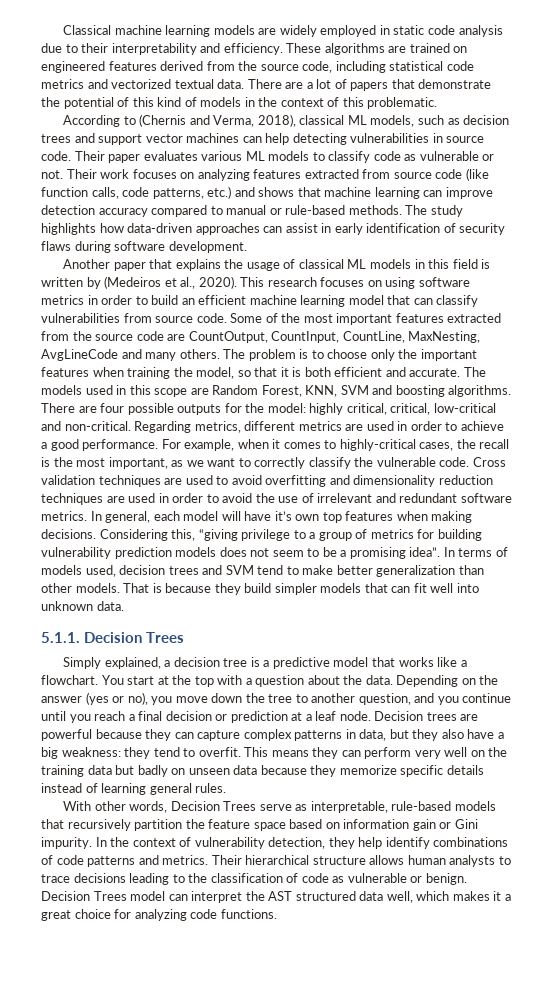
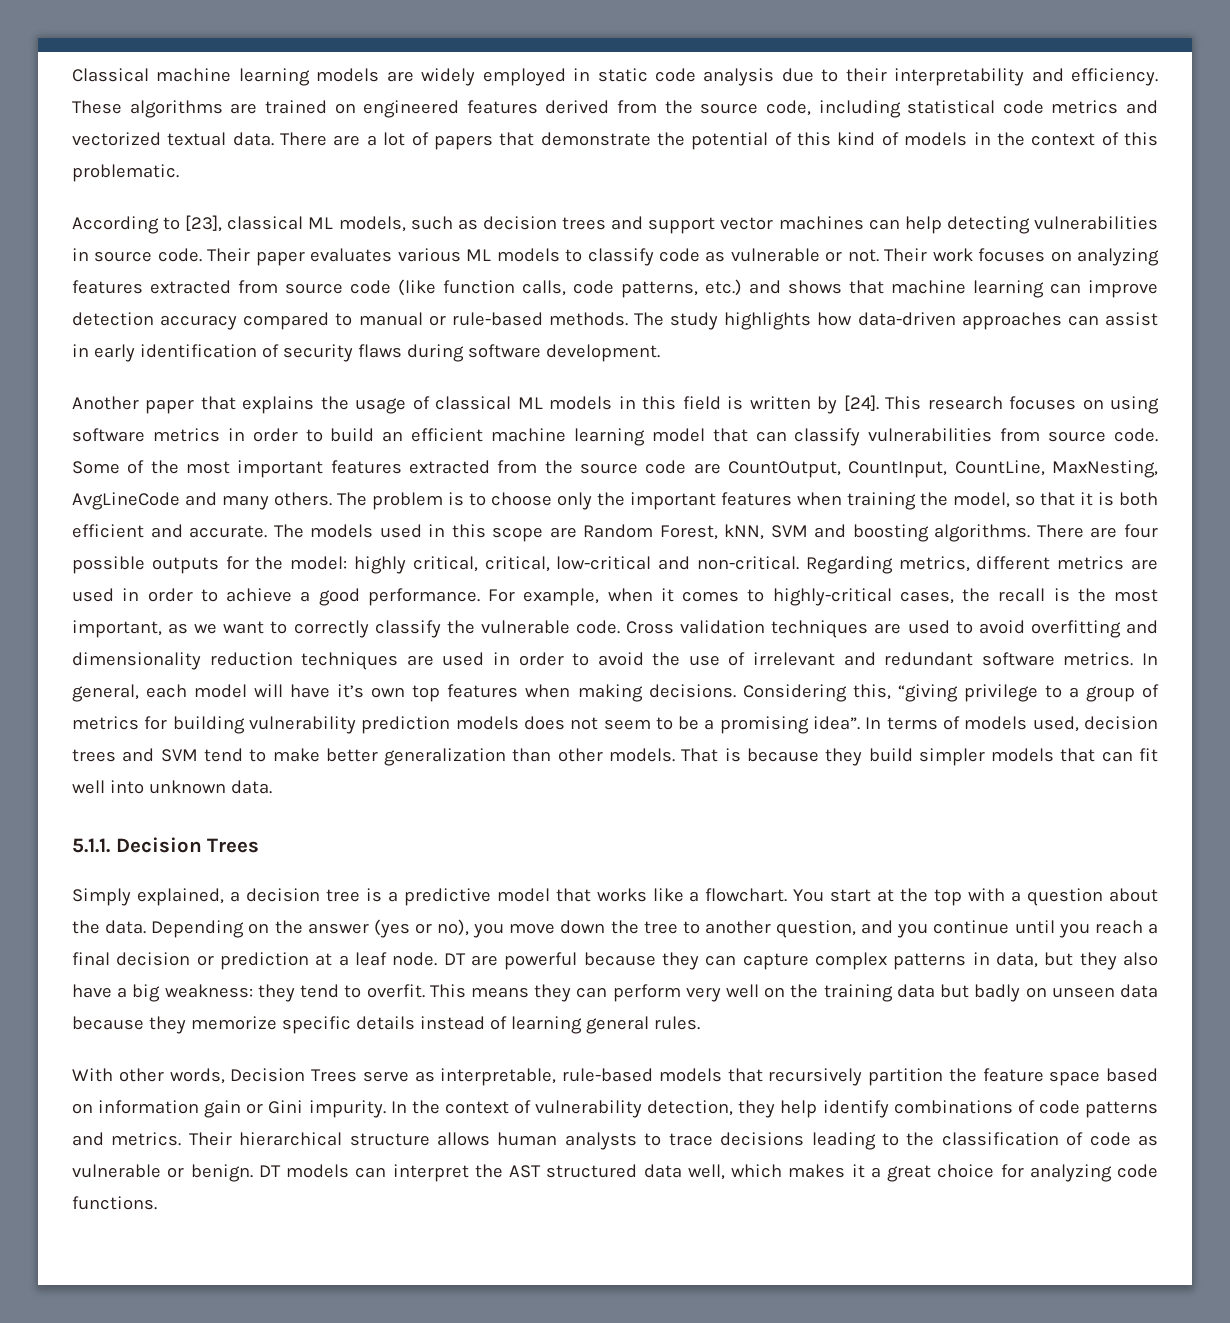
[139,114,296,127] (Chernis and Verma, 2018), -> [185,215,223,232] [23],
[104,276,237,289] (Medeiros et al., 2020). -> [843,395,879,411] [24].
[305,385,338,397] KNN, -> [724,524,765,540] kNN,
[374,711,457,721] Decision trees -> [443,953,466,965] DT
[41,891,166,901] Decision Trees model -> [258,1164,349,1178] DT models

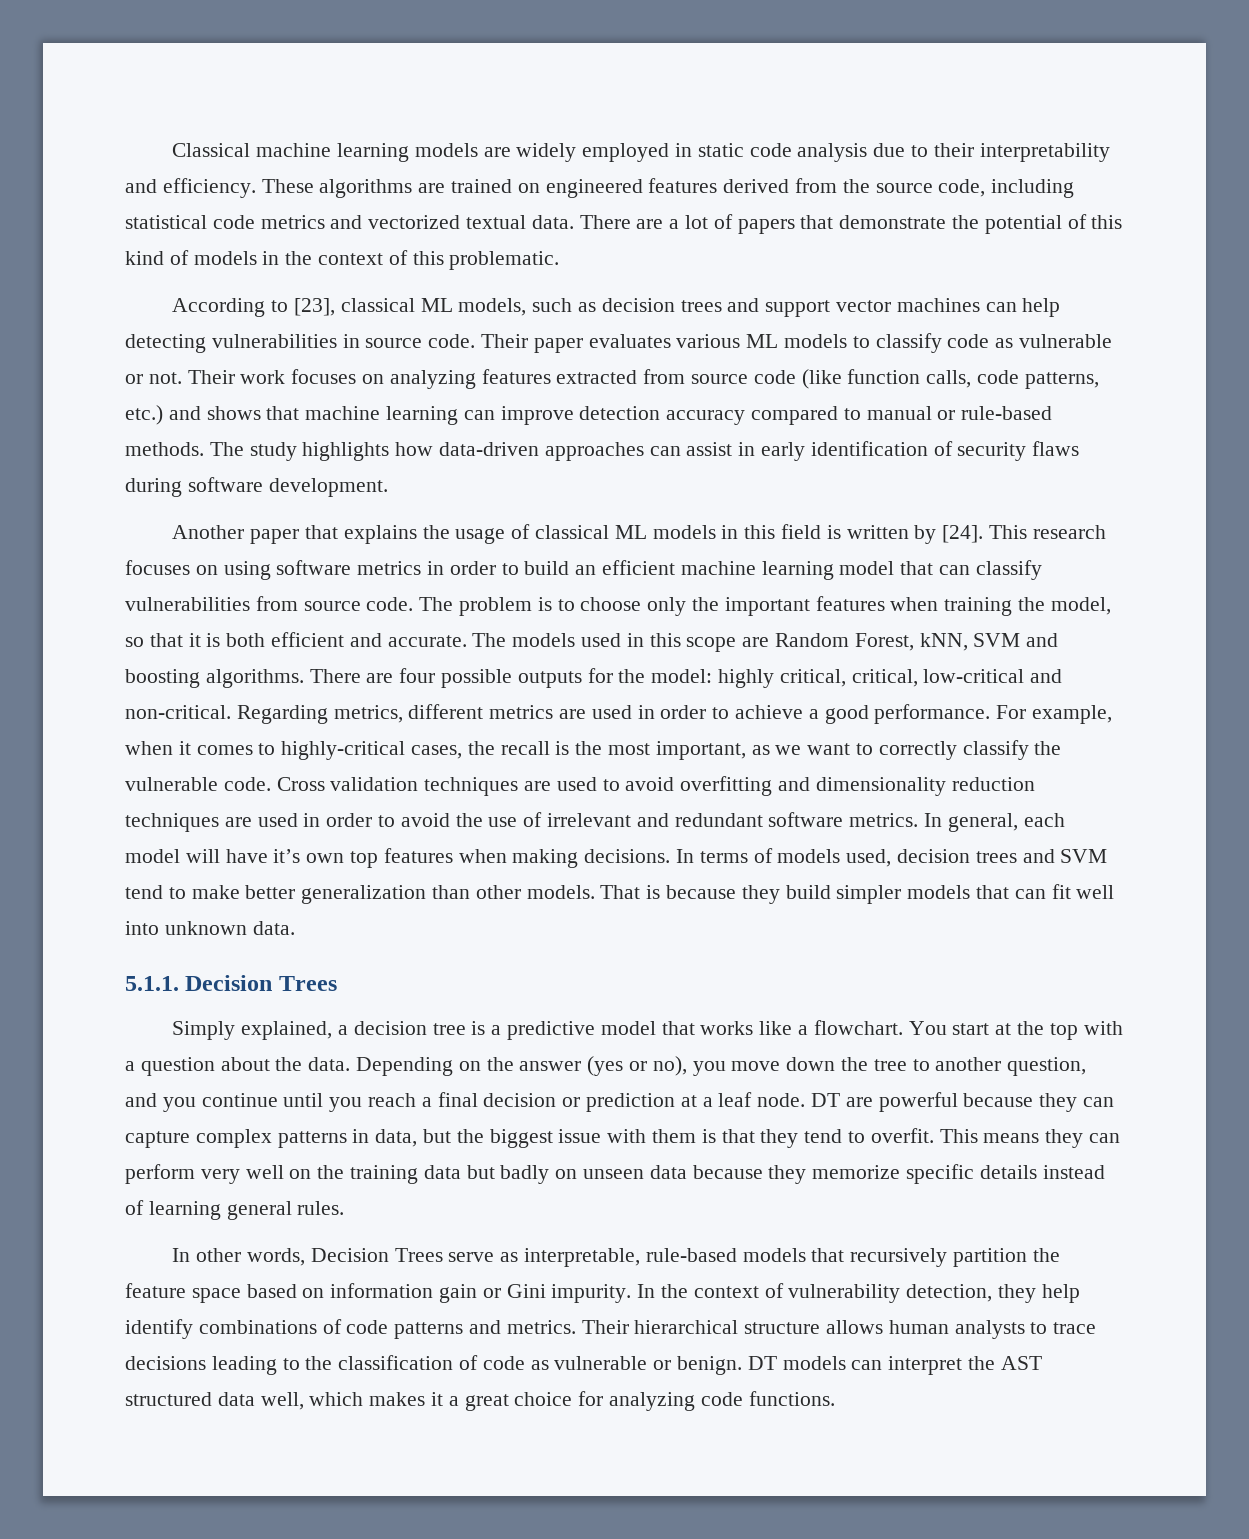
[72,460,1159,478] [72,492,332,510] Some of the most important features extracted from the source code are CountOutput, CountInput, CountLine, MaxNesting, AvgLineCode and many others. -> (414, 604) none
[742,684,1160,702] [72,716,861,734] Considering this, “giving privilege to a group of metrics for building vulnerability prediction models does not seem to be a promising idea”. -> (671, 856) none
[1079,952,1159,970] [72,984,253,1002] they also have a big weakness: -> [456,1129,755,1148] the biggest issue with them is that
[72,1068,113,1082] With -> [172,1248,191,1262] In

